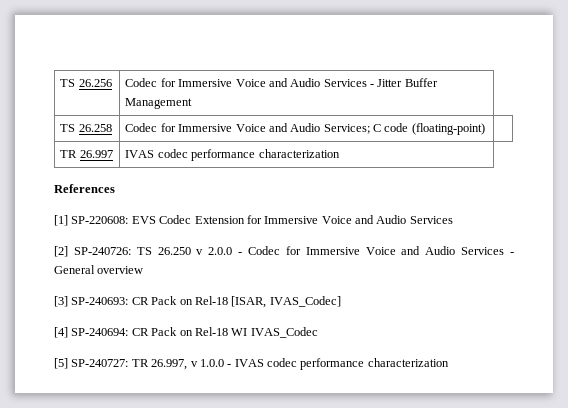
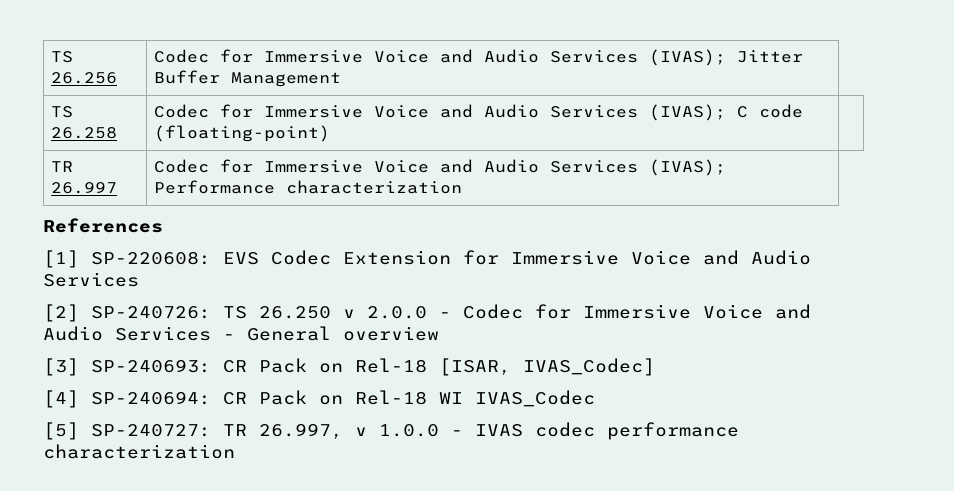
[370,84,375,87] - -> [649,49,727,66] (IVAS);
[323,124,370,134] Services; -> [550,104,727,121] Services (IVAS);
[125,149,256,161] IVAS codec performance -> [154,159,727,176] [154,180,276,194] Codec for Immersive Voice and Audio Services (IVAS); Performance

